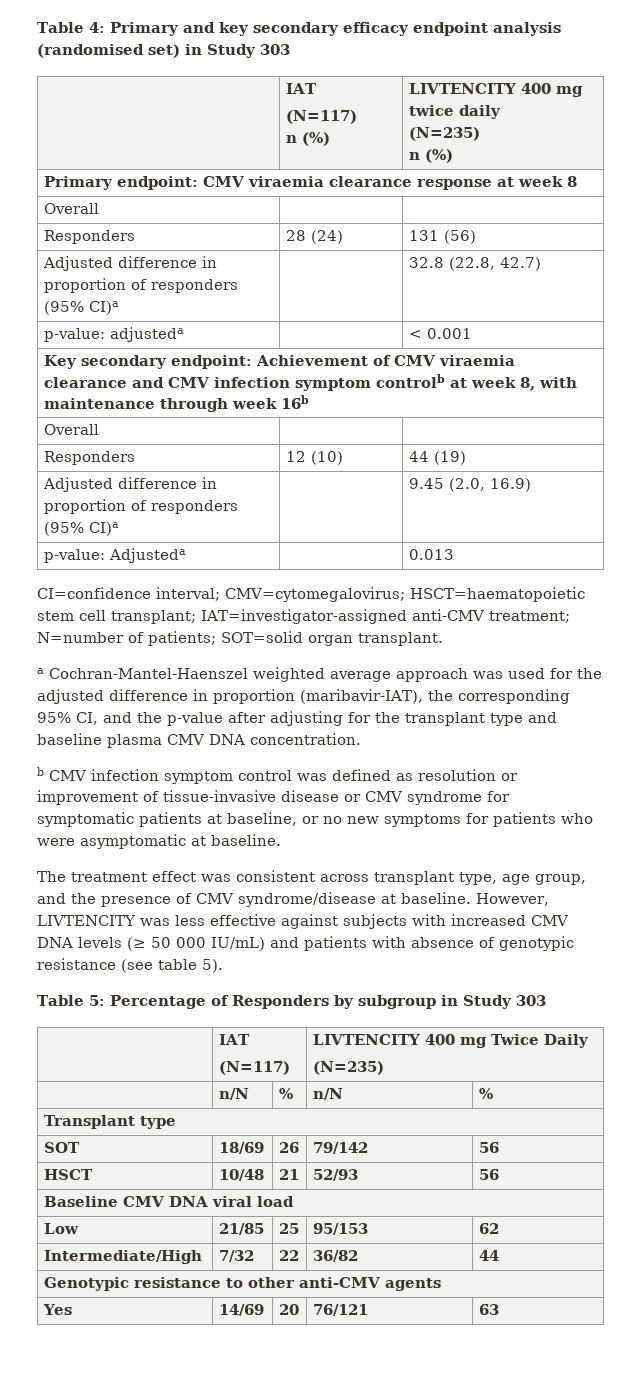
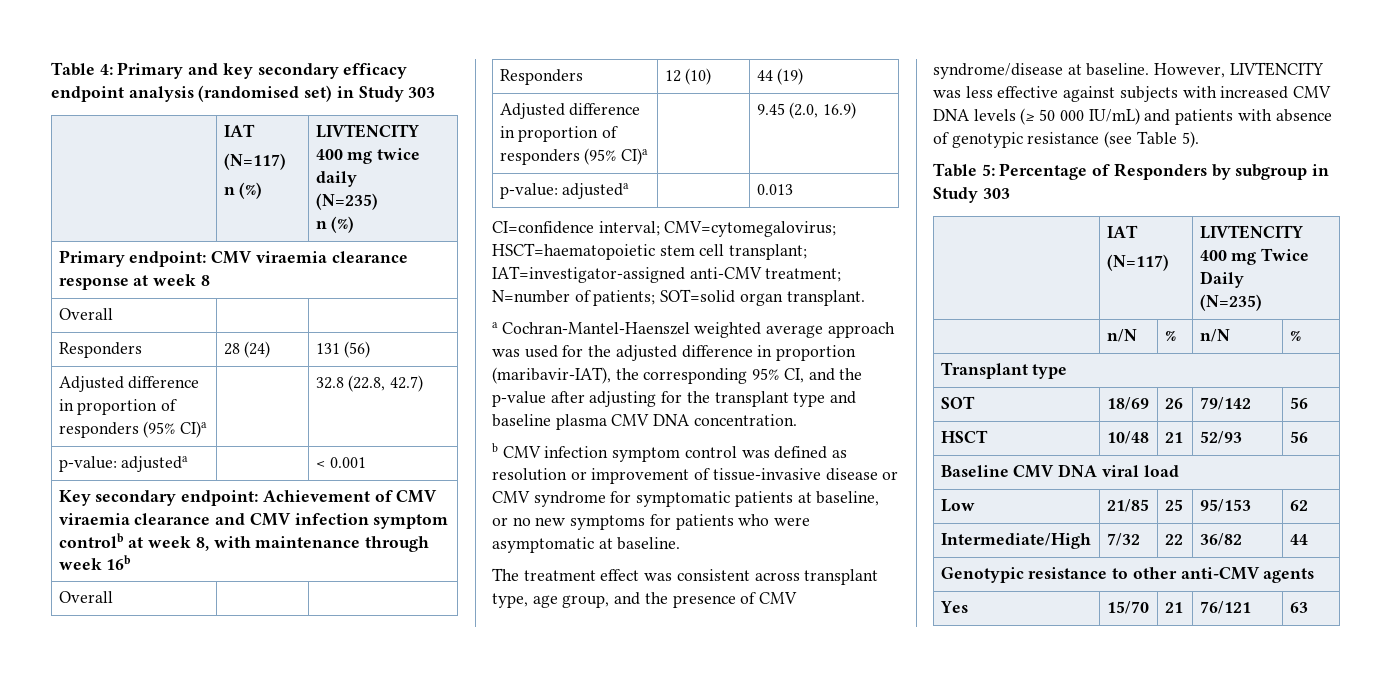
[108,548,186,563] Adjusteda -> [562,183,630,199] adjusteda
[158,959,197,970] table -> [1136,131,1177,145] Table
[218,1304,264,1316] [278,1304,299,1315] 14/69 | 20 -> [1106,601,1149,614] [1164,602,1183,613] 15/70 | 21

